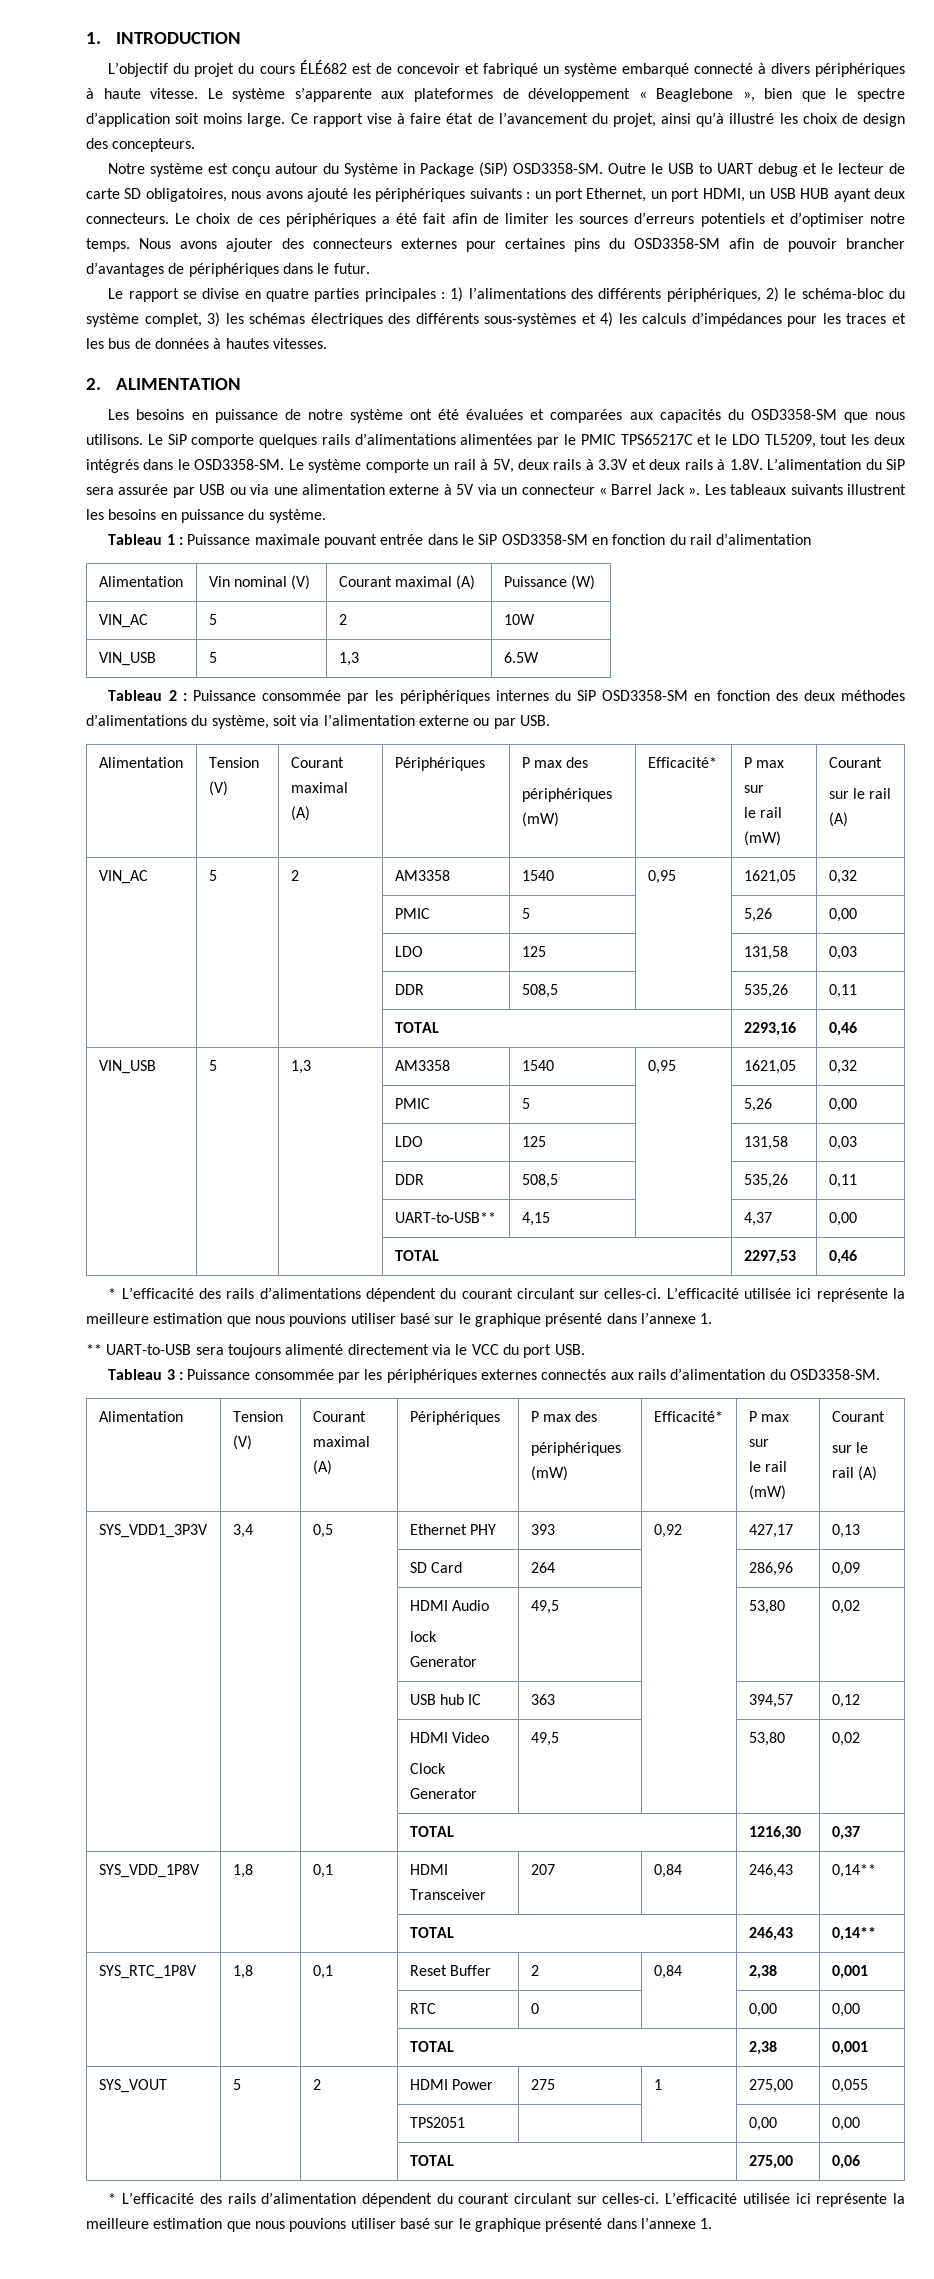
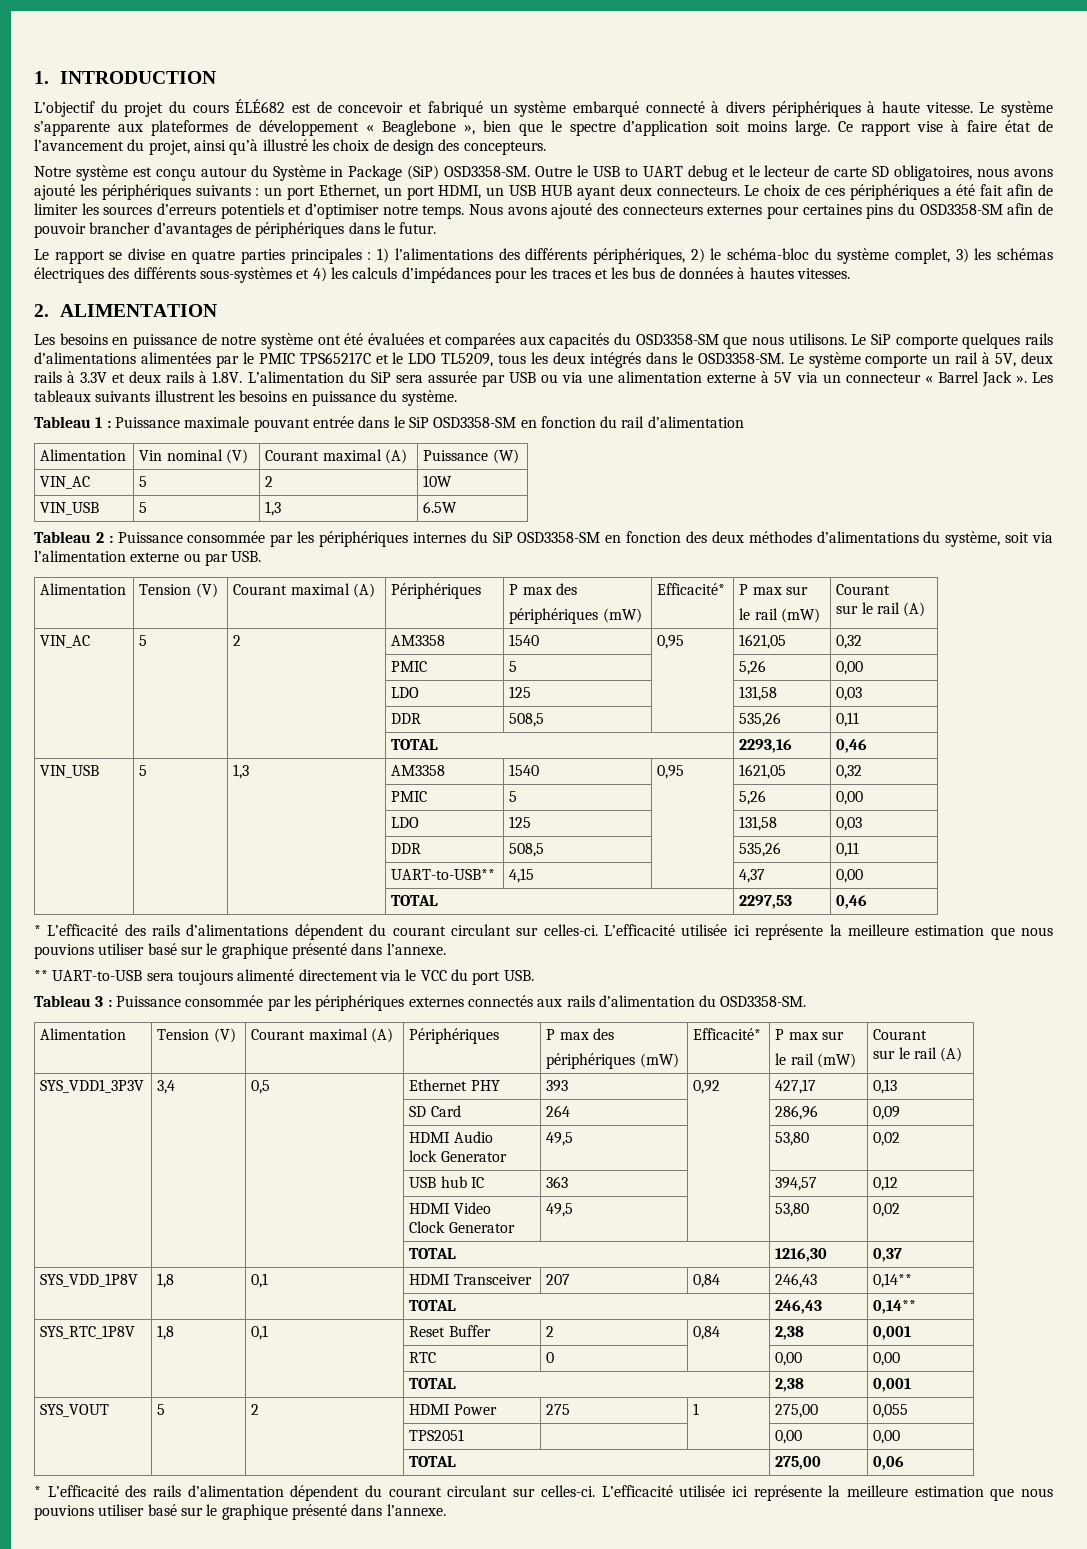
[226,238,273,252] ajouter -> [551,203,593,219] ajouté
[820,434,848,445] tout -> [498,354,527,364] tous
[640,1312,713,1324] l’annexe 1. -> [386,943,446,955] l’annexe.
[640,2217,713,2229] l’annexe 1. -> [386,1504,446,1516] l’annexe.

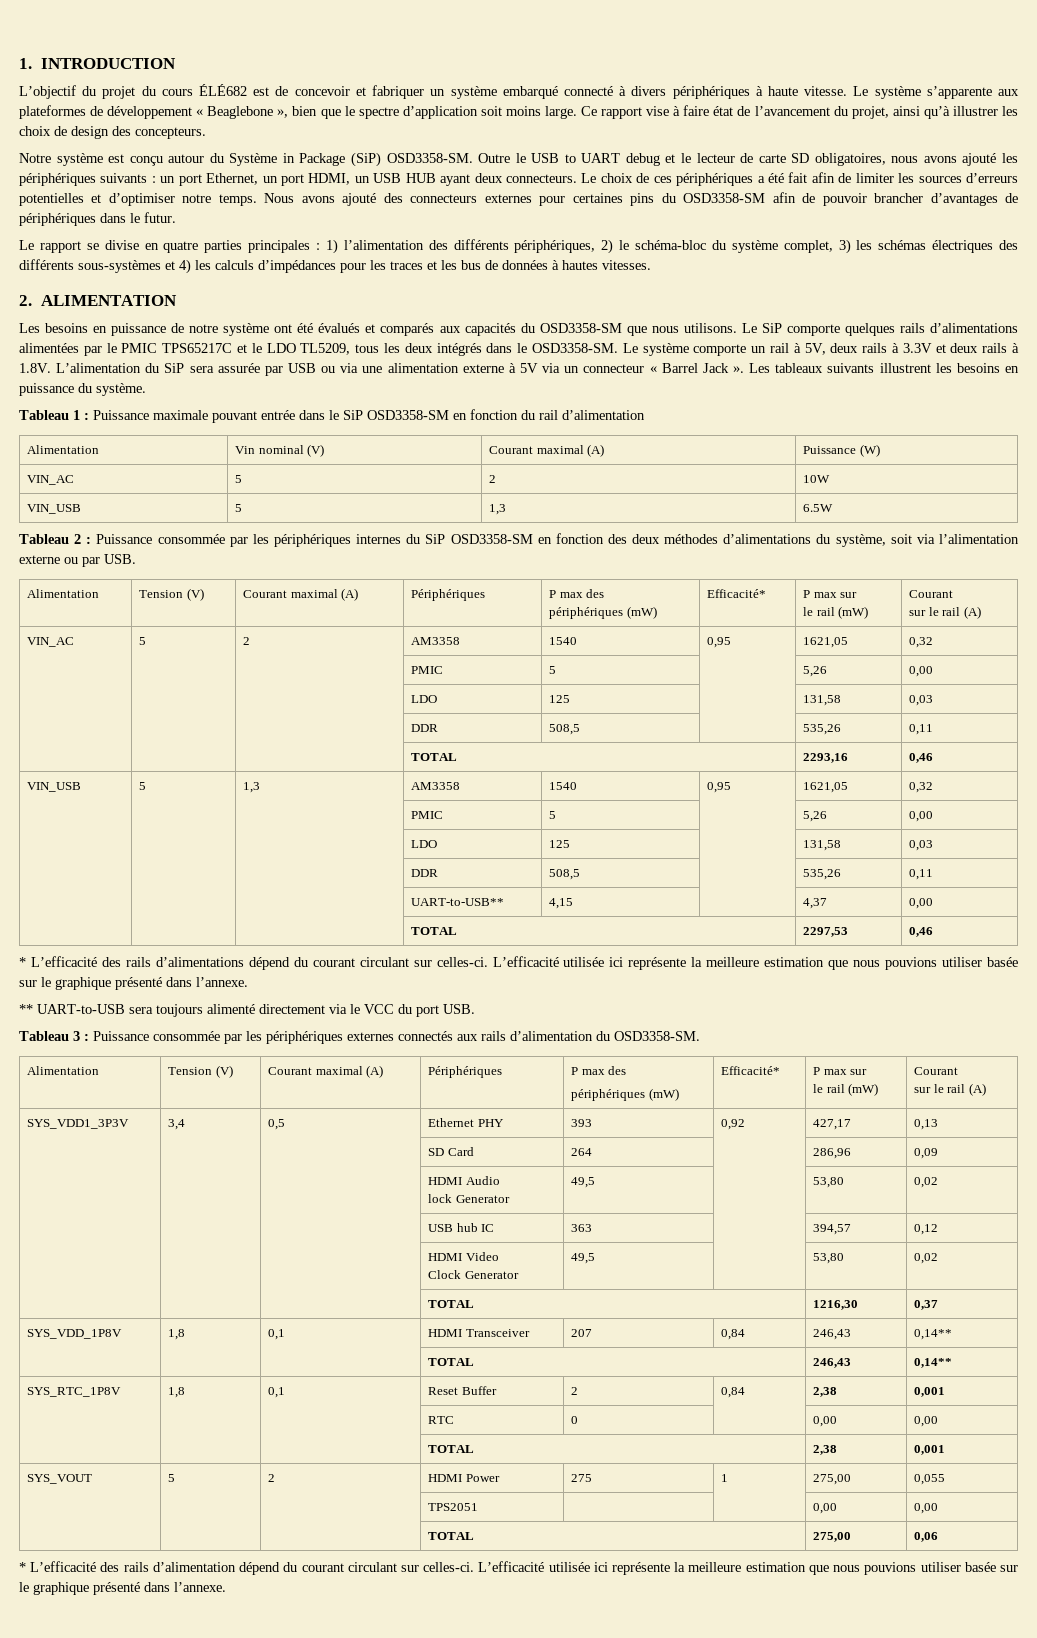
[427,101,483,117] fabriqué -> [372,85,425,99] fabriquer
[262,139,308,151] illustré -> [952,106,998,116] illustrer
[220,203,284,219] potentiels -> [19,193,84,206] potentielles
[394,248,493,260] l’alimentations -> [343,240,424,250] l’alimentation
[367,333,516,349] évaluées et comparées -> [318,323,435,336] évalués et comparés
[294,924,364,940] dépendent -> [248,957,290,970] dépend
[147,943,177,955] basé -> [987,957,1019,967] basée
[290,1485,360,1501] dépendent -> [239,1562,281,1575] dépend
[147,1504,177,1516] basé -> [964,1562,996,1572] basée

